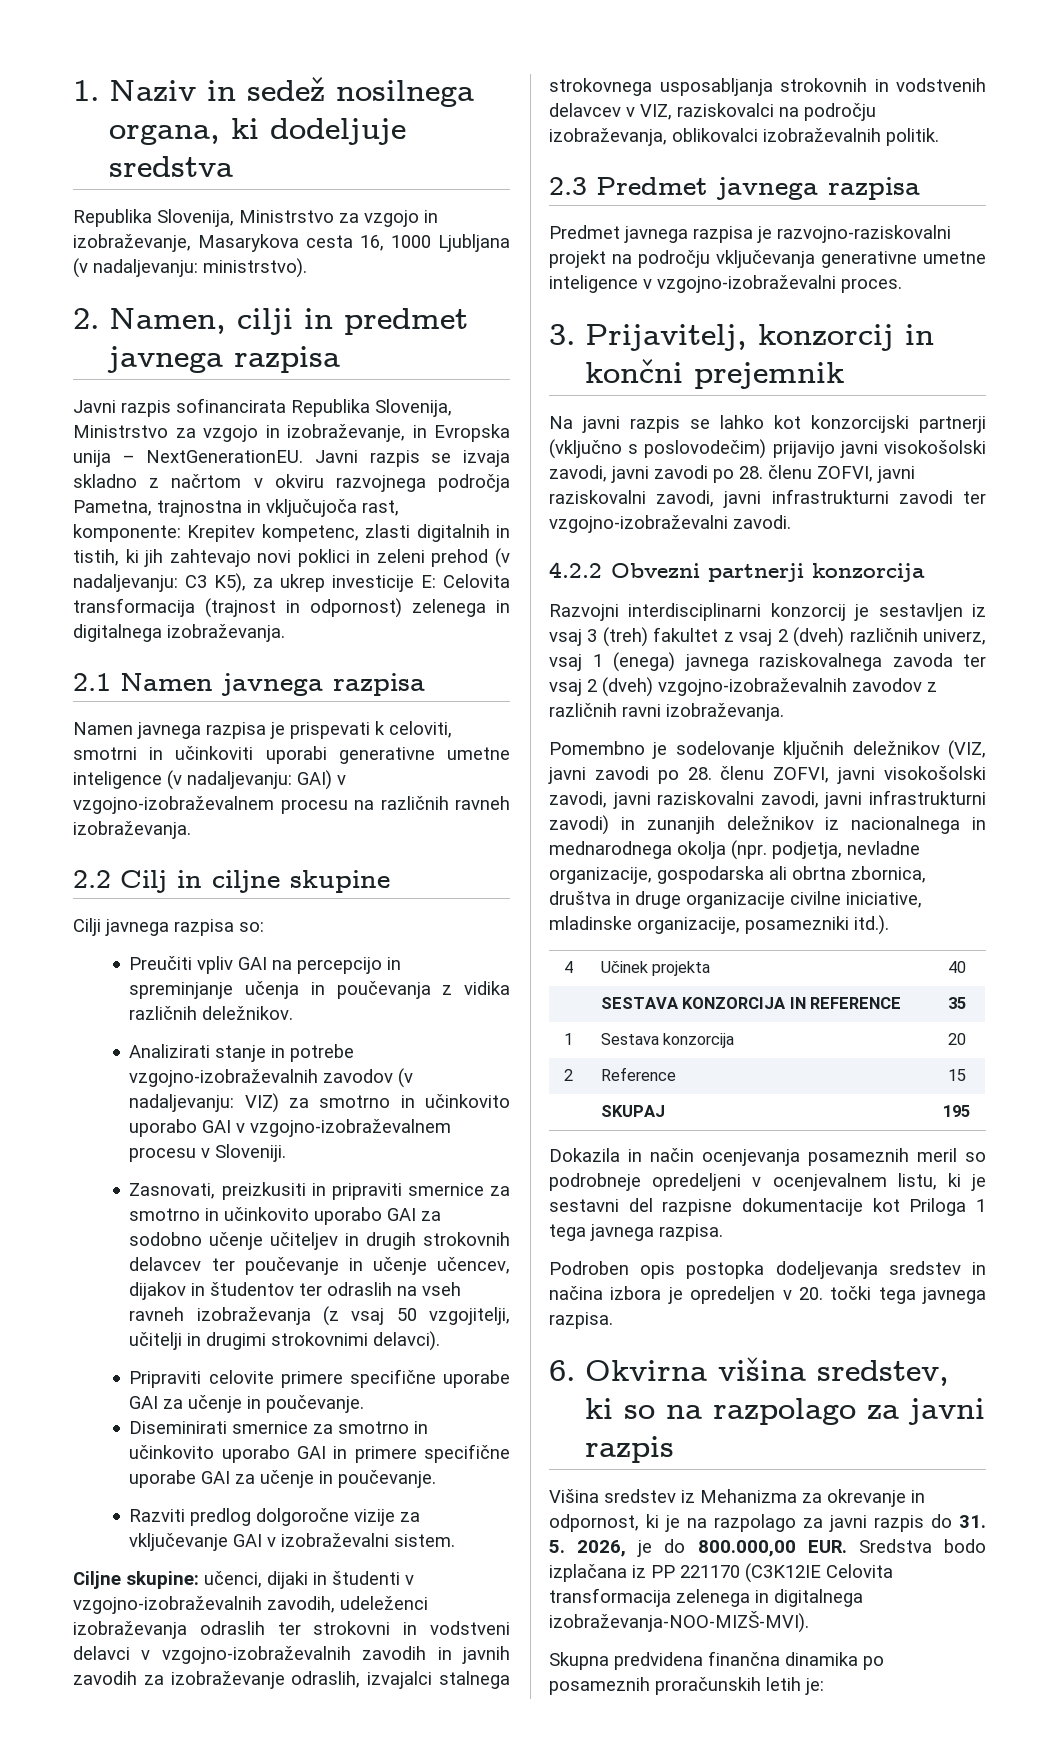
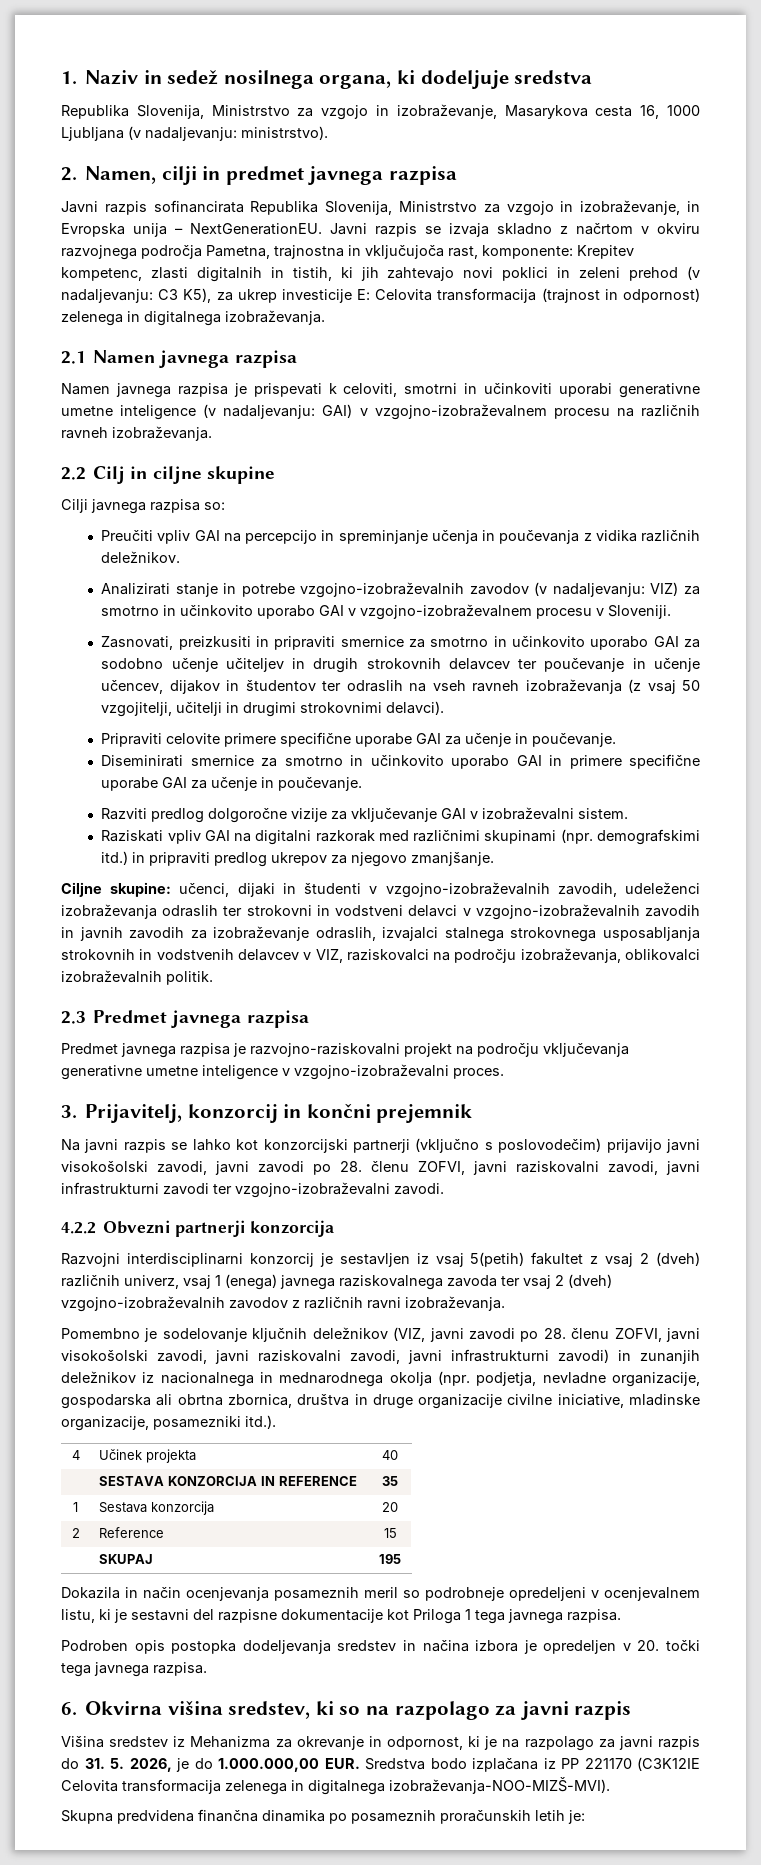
(456, 1540) none -> [101,829,701,845] [101,851,495,867] // Raziskati vpliv GAI na digitalni razkorak med različnimi skupinami (npr. demografskimi itd.) in pripraviti predlog ukrepov za njegovo zmanjšanje.
[587,627,648,647] 3 (treh) -> [470,1252,525,1267] 5(petih)
[697,1540,796,1557] 800.000,00 -> [218,1758,319,1772] 1.000.000,00

